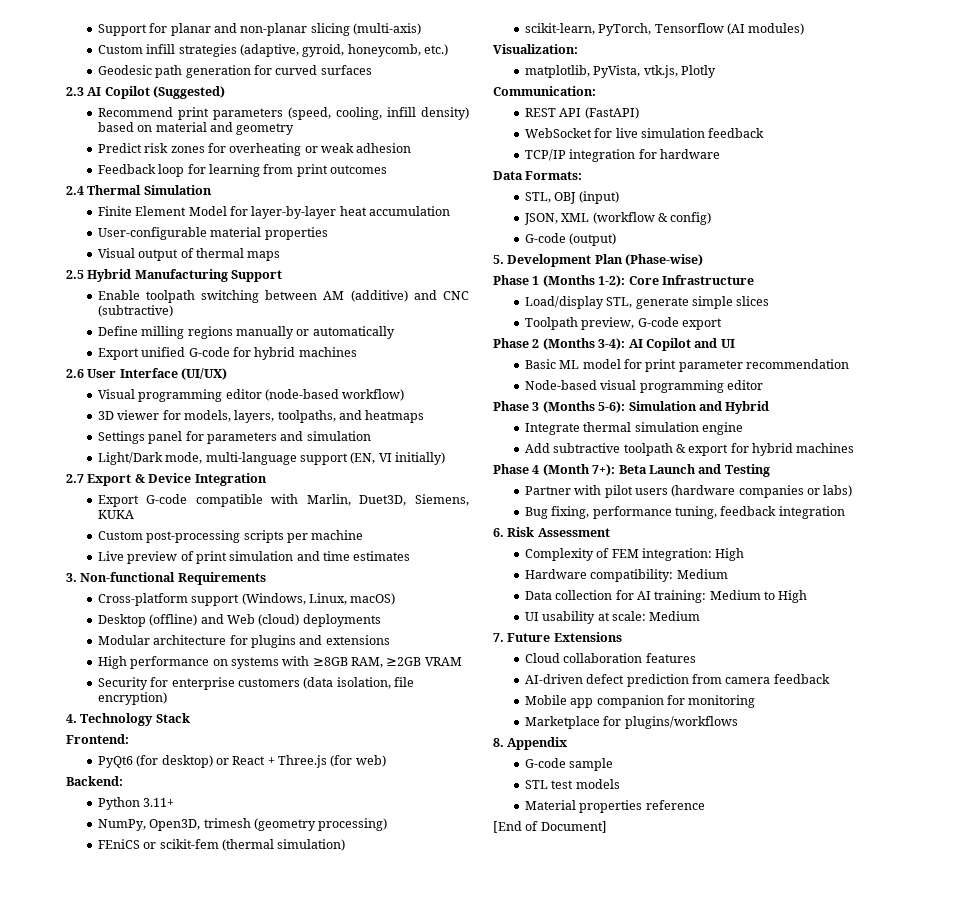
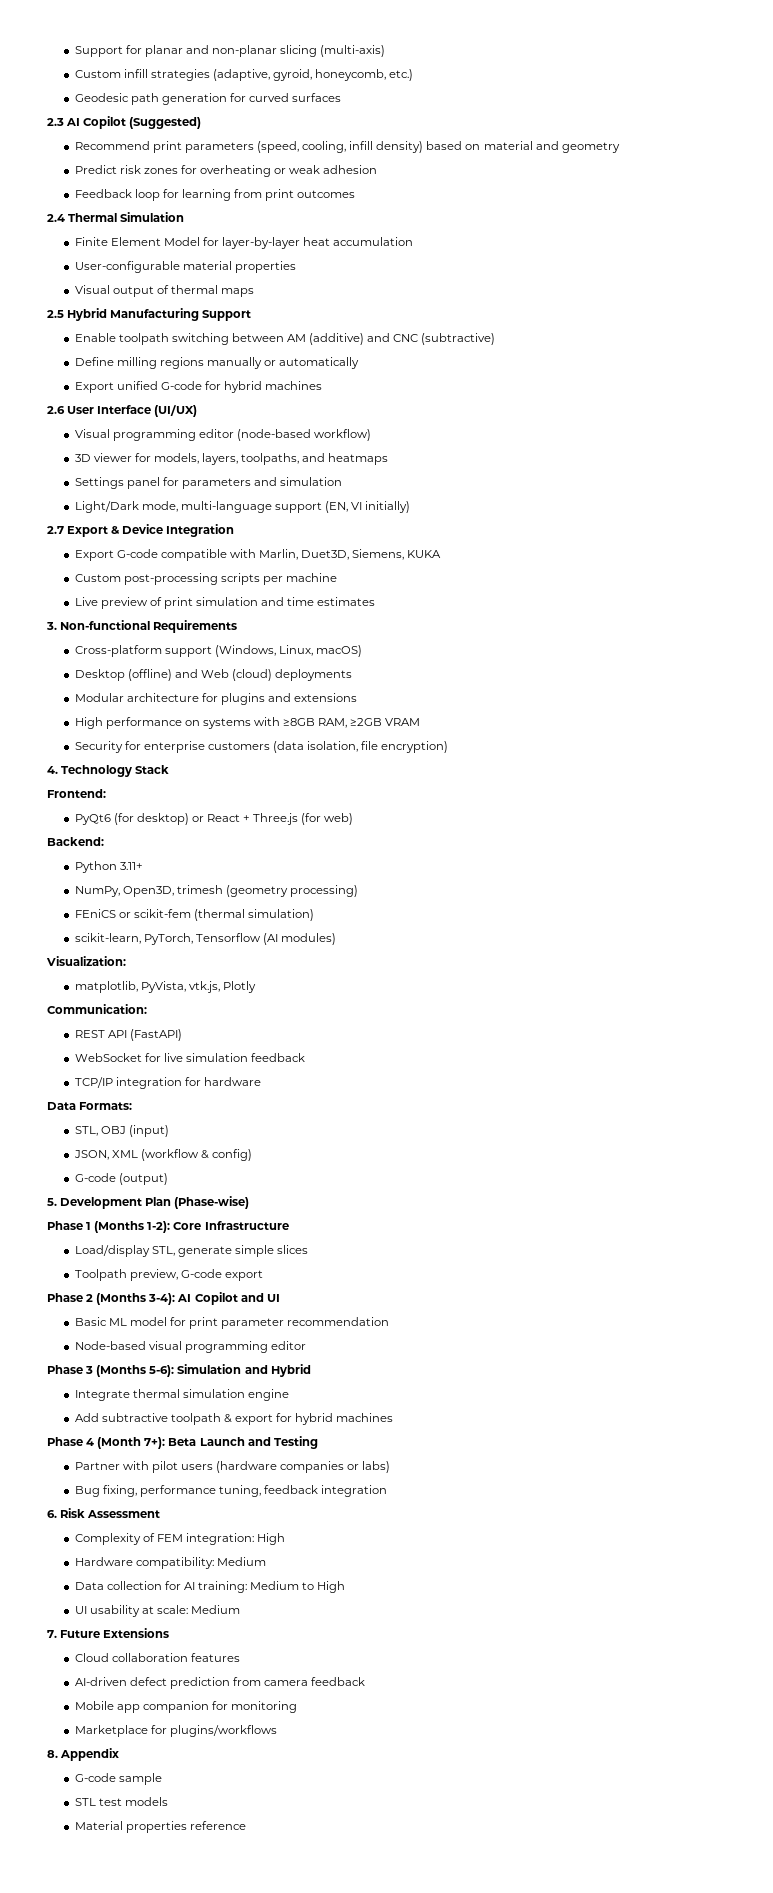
[493,821,607,833] // [End of Document] -> (246, 1825) none

